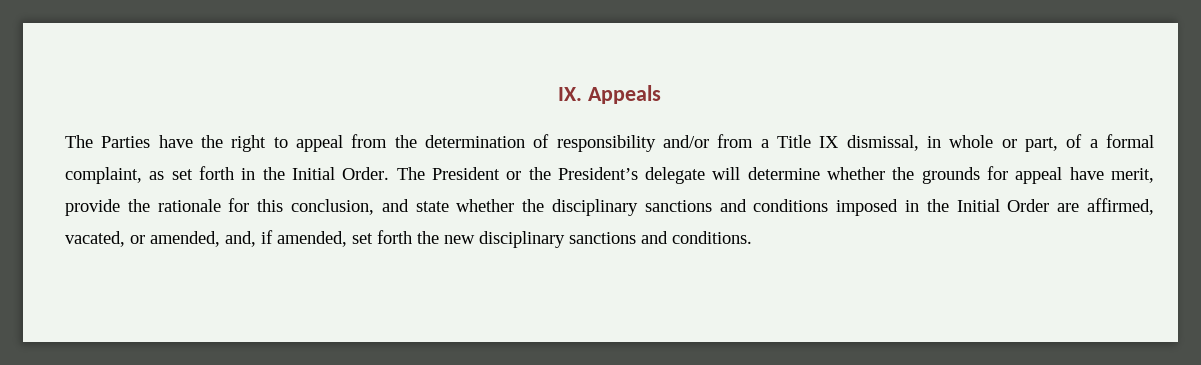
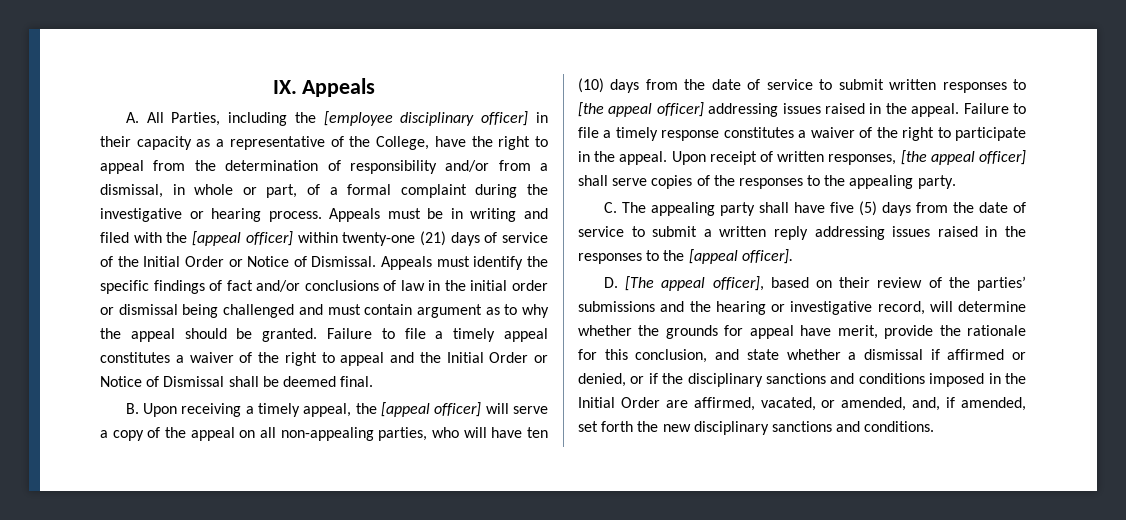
[65,135,151,148] The Parties -> [125,111,548,126] [100,136,430,150] A. All Parties, including the [employee disciplinary officer] in their capacity as a representative of the College,
[777,135,840,148] Title IX -> (548, 167) none
[65,166,706,184] complaint, as set forth in the Initial Order. The President or the President’s delegate -> [400,184,548,198] [100,208,548,222] [100,231,548,246] [100,256,548,270] [100,280,548,294] [100,304,549,318] [100,328,548,342] [100,352,548,366] [100,376,374,387] [125,402,548,417] [100,427,548,441] [578,78,1026,93] [578,102,1026,117] [578,127,1026,141] [578,150,1026,165] [578,175,956,189] [603,201,1026,216] [578,226,1026,240] [578,249,793,264] [603,276,1026,291] [578,301,925,315] complaint during the investigative or hearing process. Appeals must be in writing and filed with the [appeal officer] within twenty-one (21) days of service of the Initial Order or Notice of Dismissal. Appeals must identify the specific findings of fact and/or conclusions of law in the initial order or dismissal being challenged and must contain argument as to why the appeal should be granted. Failure to file a timely appeal constitutes a waiver of the right to appeal and the Initial Order or Notice of Dismissal shall be deemed final. // B. Upon receiving a timely appeal, the [appeal officer] will serve a copy of the appeal on all non-appealing parties, who will have ten (10) days from the date of service to submit written responses to [the appeal officer] addressing issues raised in the appeal. Failure to file a timely response constitutes a waiver of the right to participate in the appeal. Upon receipt of written responses, [the appeal officer] shall serve copies of the responses to the appealing party. // C. The appealing party shall have five (5) days from the date of service to submit a written reply addressing issues raised in the responses to the [appeal officer]. // D. [The appeal officer], based on their review of the parties’ submissions and the hearing or investigative record,
(515, 205) none -> [848,349,1026,360] [578,373,658,387] a dismissal if affirmed or denied, or if

